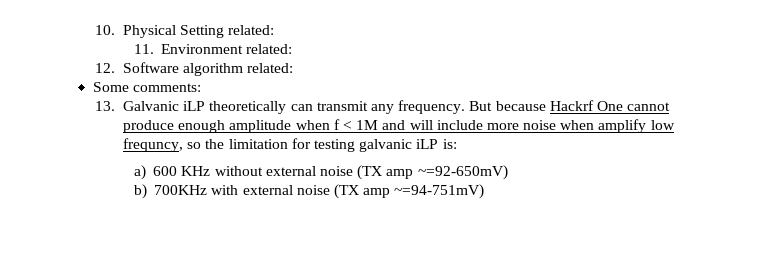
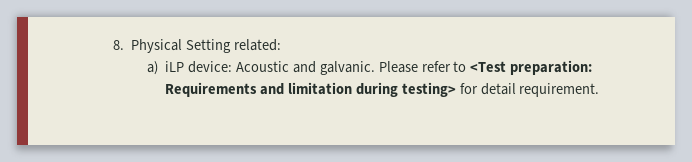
[95,25,116,35] 10. -> [112,40,124,50] 8.
[133,44,293,54] [95,62,294,76] [93,82,202,92] [95,100,671,114] [123,119,675,133] [123,138,457,152] [133,165,508,180] [133,184,485,199] 11. Environment related: // 12. Software algorithm related: // Some comments: // 13. Galvanic iLP theoretically can transmit any frequency. But because Hackrf One cannot produce enough amplitude when f < 1M and will include more noise when amplify low frequncy, so the limitation for testing galvanic iLP is: // a) 600 KHz without external noise (TX amp ~=92-650mV) // b) 700KHz with external noise (TX amp ~=94-751mV) -> [146,60,593,75] [165,82,600,97] a) iLP device: Acoustic and galvanic. Please refer to <Test preparation: Requirements and limitation during testing> for detail requirement.

